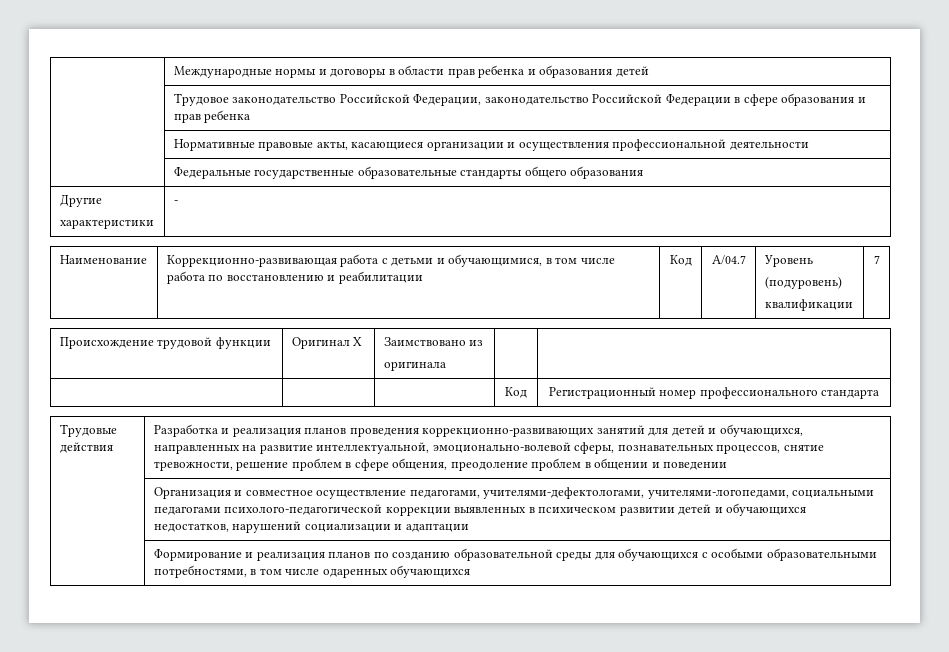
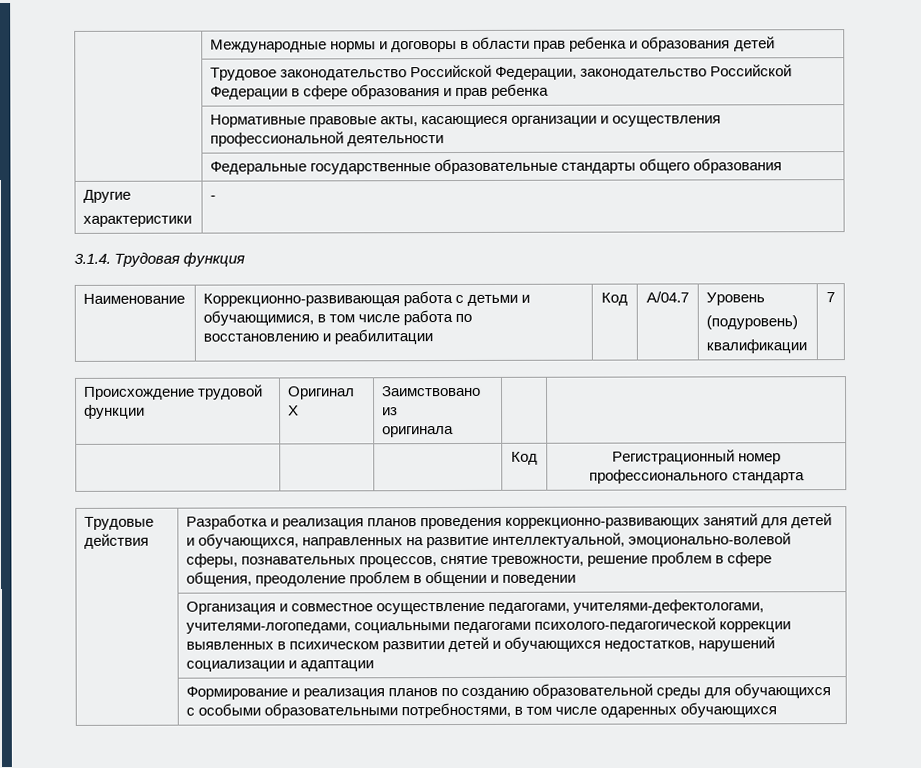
(178, 202) none -> [74,252,246,267] // 3.1.4. Трудовая функция

